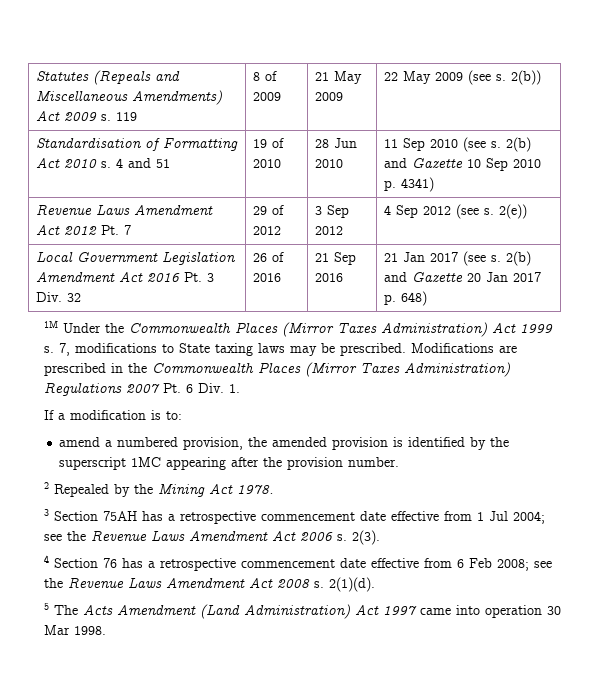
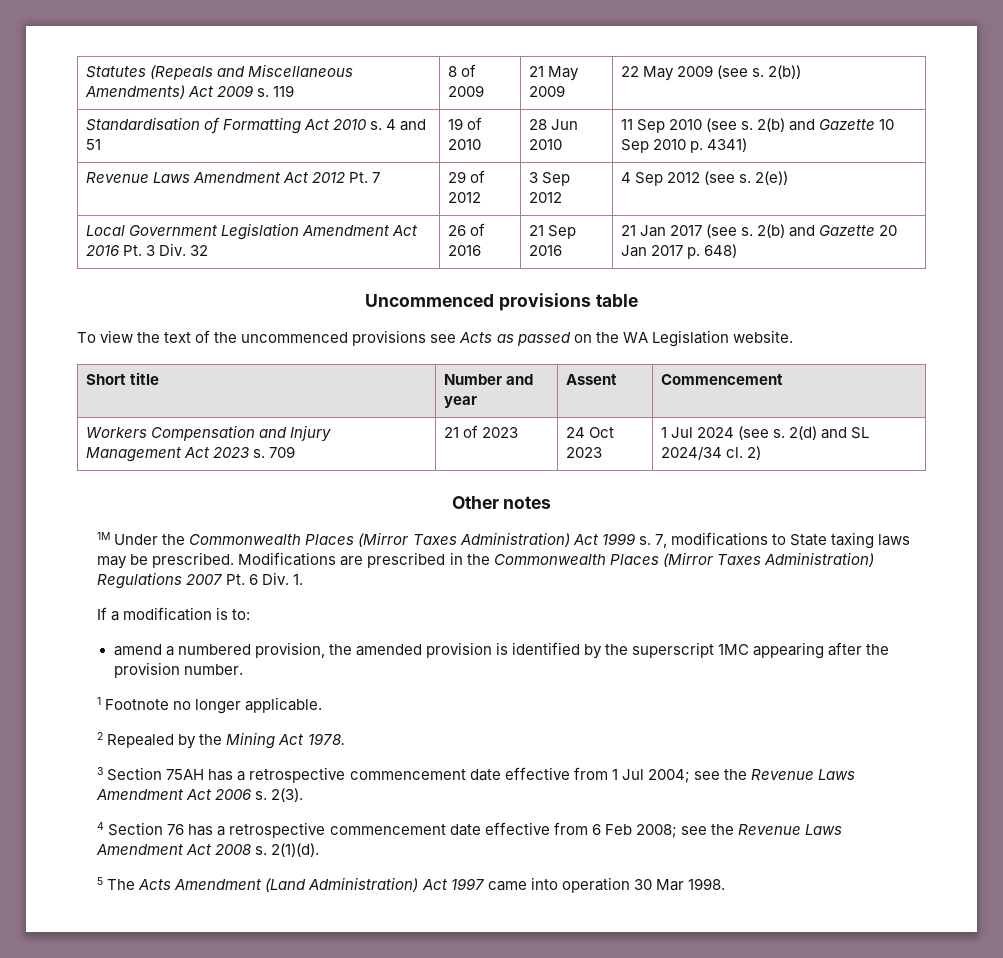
(428, 298) none -> [365,293,638,311] [77,330,793,347] [85,372,159,385] [443,374,533,385] [443,396,477,408] [565,374,617,385] [660,374,783,385] [85,425,331,442] [85,446,295,462] [443,425,518,438] [565,427,614,438] [565,447,602,458] [660,426,870,440] [660,446,761,460] [451,496,552,509] // Uncommenced provisions table // To view the text of the uncommenced provisions see Acts as passed on the WA Legislation website. // Short title | Number and year | Assent | Commencement // Workers Compensation and Injury Management Act 2023 s. 709 | 21 of 2023 | 24 Oct 2023 | 1 Jul 2024 (see s. 2(d) and SL 2024/34 cl. 2) // Other notes
(400, 462) none -> [97,697,323,714] // 1 Footnote no longer applicable.

